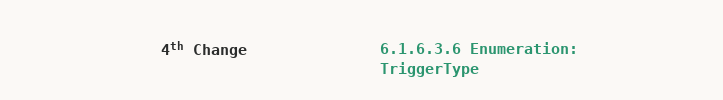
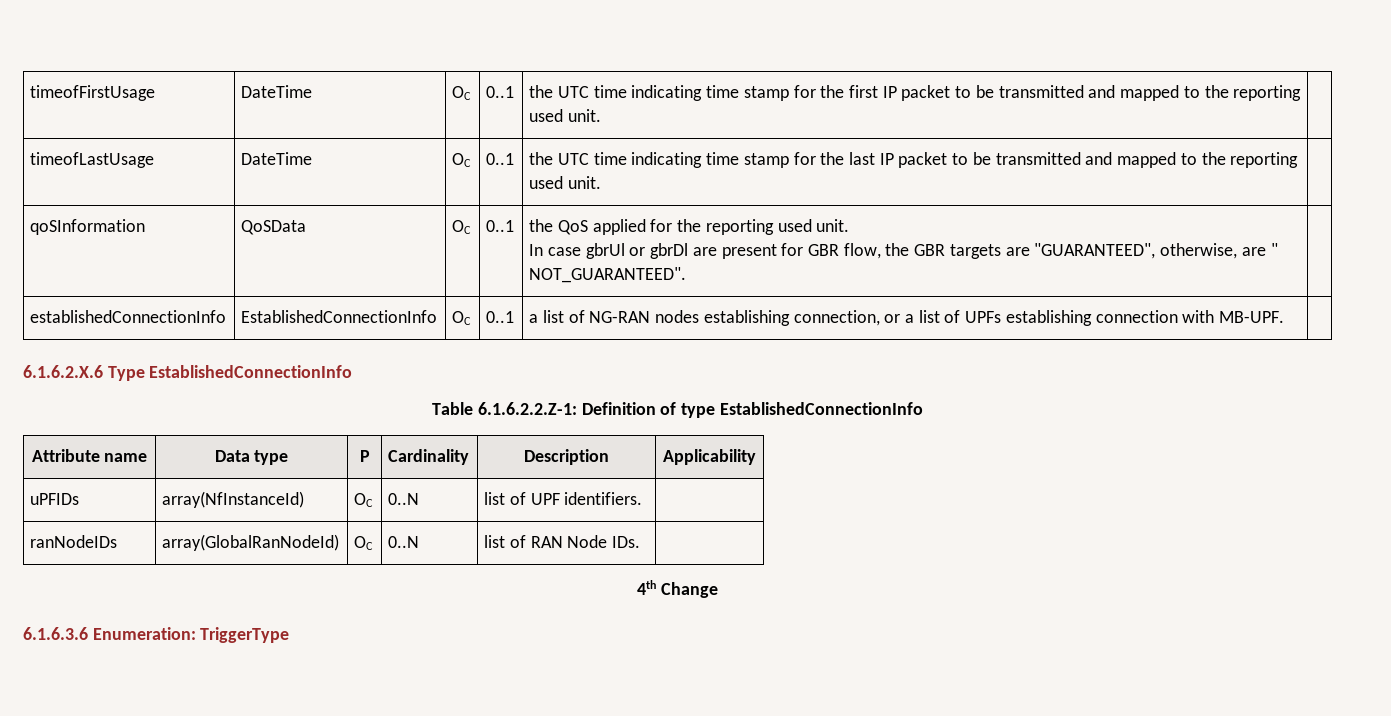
(161, 48) none -> [30,85,156,101] [241,85,313,98] [452,86,472,100] [486,86,515,98] [529,85,1302,101] [529,109,601,122] [30,152,155,168] [241,152,313,165] [452,153,472,167] [486,153,515,165] [529,152,1299,168] [529,176,601,189] [30,219,146,235] [241,220,307,235] [452,220,472,234] [486,220,515,232] [529,219,850,235] [529,243,1278,259] [529,267,687,283] [30,310,227,323] [241,310,438,323] [452,311,472,325] [486,311,515,323] [529,310,1285,326] [23,365,353,381] [432,402,923,418] [31,449,148,462] [214,450,289,465] [359,450,370,462] [388,449,470,465] [524,449,609,465] [663,449,756,465] [30,493,80,505] [162,491,305,508] [354,493,374,507] [388,493,420,505] [484,492,643,505] [30,535,118,548] [162,534,340,551] [354,536,374,550] [388,536,420,548] [484,535,641,548] timeofFirstUsage | DateTime | OC | 0..1 | the UTC time indicating time stamp for the first IP packet to be transmitted and mapped to the reporting used unit. | // timeofLastUsage | DateTime | OC | 0..1 | the UTC time indicating time stamp for the last IP packet to be transmitted and mapped to the reporting used unit. | // qoSInformation | QoSData | OC | 0..1 | the QoS applied for the reporting used unit. // In case gbrUl or gbrDl are present for GBR flow, the GBR targets are "GUARANTEED", otherwise, are " NOT_GUARANTEED". | // establishedConnectionInfo | EstablishedConnectionInfo | OC | 0..1 | a list of NG-RAN nodes establishing connection, or a list of UPFs establishing connection with MB-UPF. | // 6.1.6.2.X.6 Type EstablishedConnectionInfo // Table 6.1.6.2.2.Z-1: Definition of type EstablishedConnectionInfo // Attribute name | Data type | P | Cardinality | Description | Applicability // uPFIDs | array(NfInstanceId) | OC | 0..N | list of UPF identifiers. | // ranNodeIDs | array(GlobalRanNodeId) | OC | 0..N | list of RAN Node IDs. | //

